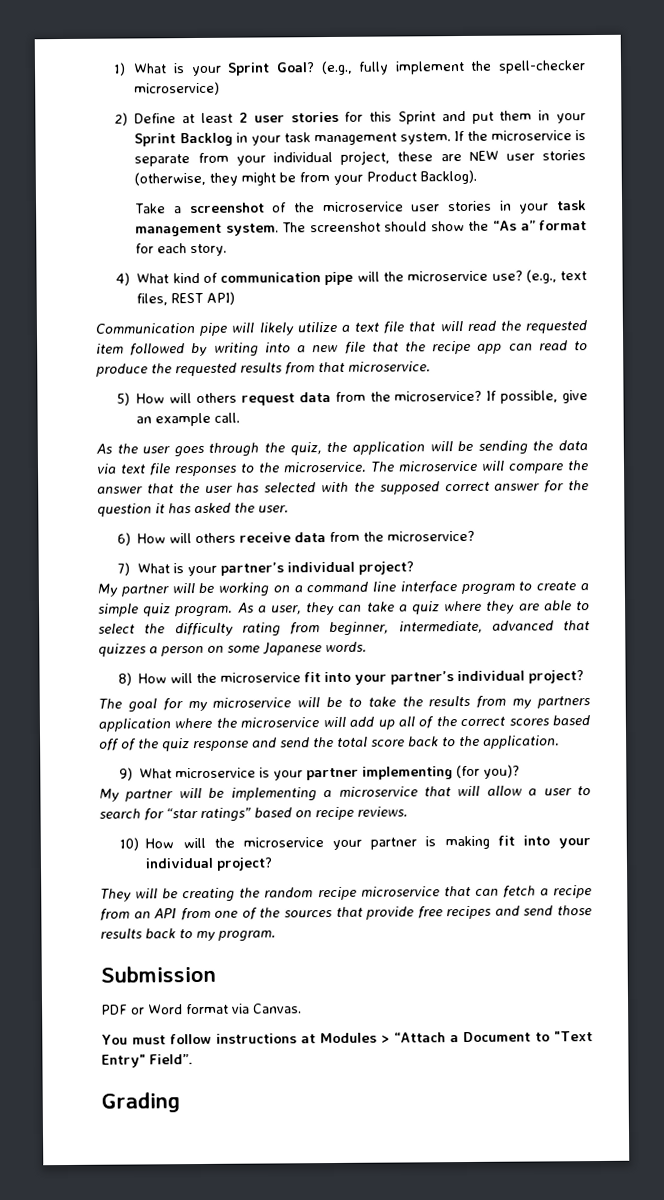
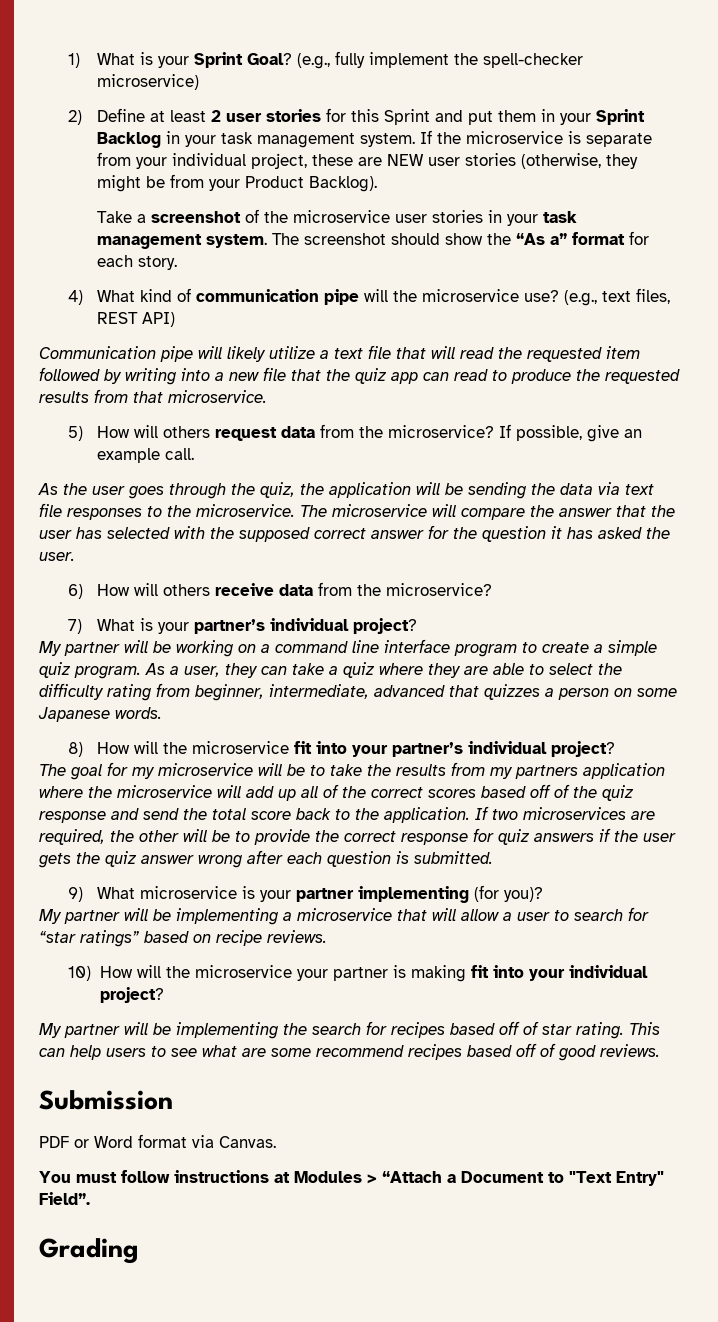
[432,340,472,355] recipe -> [355,368,387,384] quiz
(560, 742) none -> [475,806,655,820] [39,828,676,845] [38,850,493,868] If two microservices are required, the other will be to provide the correct response for quiz answers if the user gets the quiz answer wrong after each question is submitted.
[100,885,592,903] [100,905,592,921] [100,928,276,942] They will be creating the random recipe microservice that can fetch a recipe from an API from one of the sources that provide free recipes and send those results back to my program. -> [39,1021,660,1039] [39,1043,660,1061] My partner will be implementing the search for recipes based off of star rating. This can help users to see what are some recommend recipes based off of good reviews.

